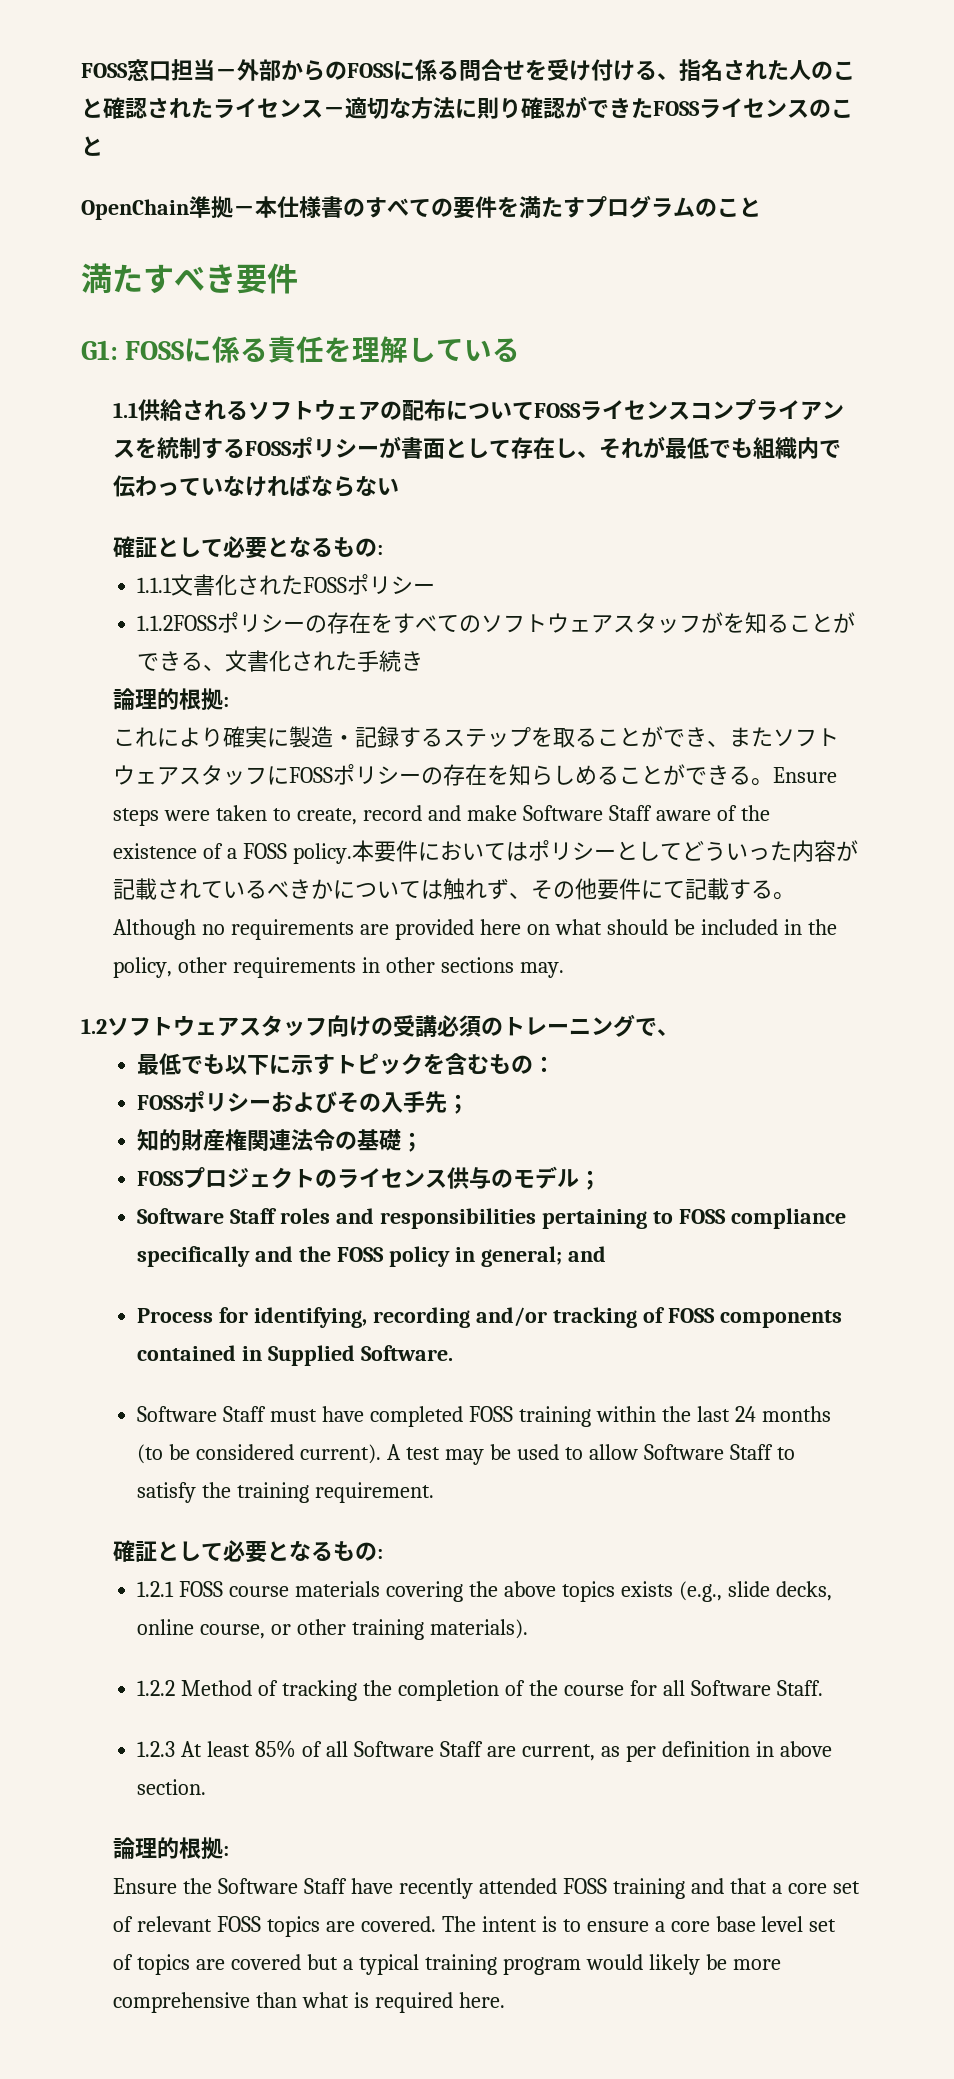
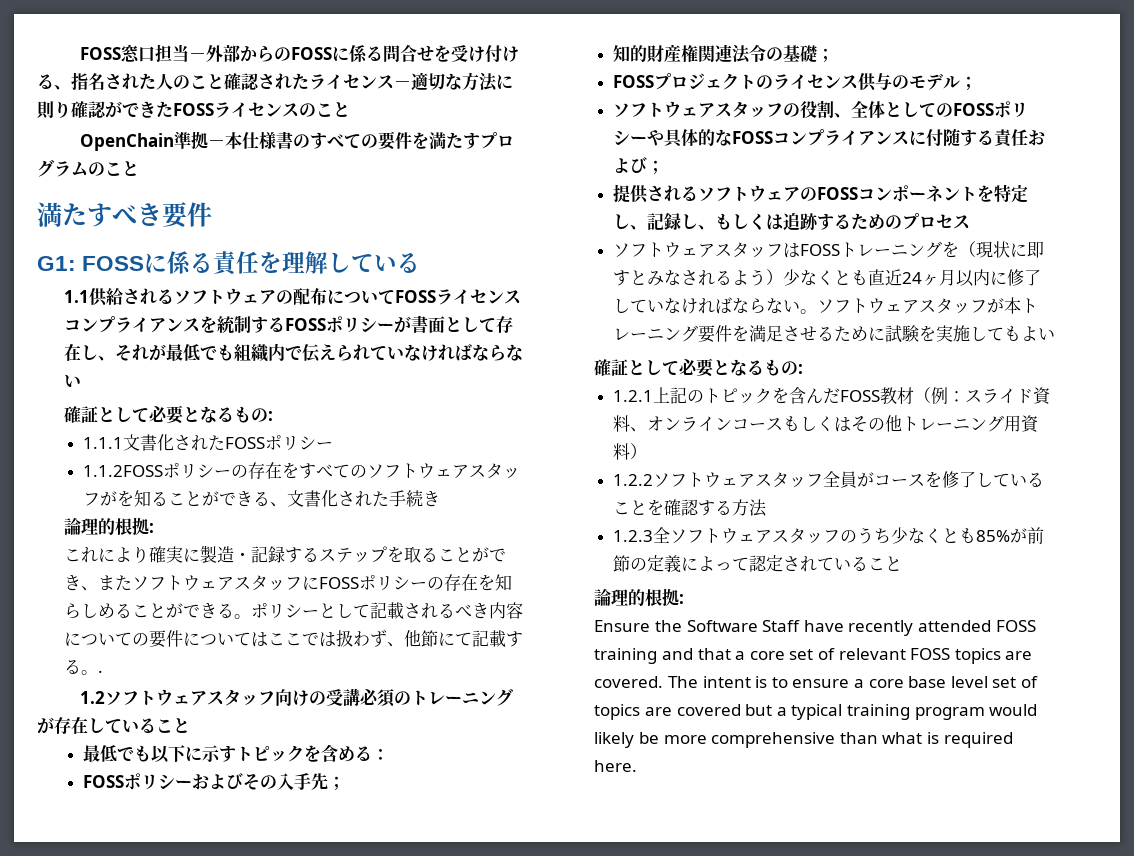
[135,476,180,496] わっ -> [319,344,371,361] えられ
[773,767,838,783] [113,805,770,826] [113,840,859,864] [113,878,796,900] [113,919,837,940] [113,957,564,978] Ensure steps were taken to create, record and make Software Staff aware of the existence of a FOSS policy.本要件においてはポリシーとしてどういった内容が記載されているべきかについては触れず、その他要件にて記載する。Although no requirements are provided here on what should be included in the policy, other requirements in other sections may. -> [251,602,524,620] [64,630,524,648] [64,659,104,675] ポリシーとして記載されるべき内容についての要件についてはここでは扱わず、他節にて記載する。.
[635,1018,679,1036] で、 -> [37,716,190,734] が存在していること
[467,1054,534,1074] むもの -> [338,746,373,762] める
[137,1208,847,1229] [137,1246,607,1267] [137,1307,843,1328] [137,1345,454,1366] [137,1406,831,1427] [137,1444,795,1465] [137,1482,435,1503] Software Staff roles and responsibilities pertaining to FOSS compliance specifically and the FOSS policy in general; and // Process for identifying, recording and/or tracking of FOSS components contained in Supplied Software. // Software Staff must have completed FOSS training within the last 24 months (to be considered current). A test may be used to allow Software Staff to satisfy the training requirement. -> [613,100,1029,119] [613,128,1046,148] [613,157,665,174] [613,184,1029,204] [613,212,971,231] [613,241,1045,258] [613,269,1042,287] [613,297,1039,314] [613,325,1056,343] ソフトウェアスタッフの役割、全体としてのFOSSポリシーや具体的なFOSSコンプライアンスに付随する責任および； // 提供されるソフトウェアのFOSSコンポーネントを特定し、記録し、もしくは追跡するためのプロセス // ソフトウェアスタッフはFOSSトレーニングを（現状に即すとみなされるよう）少なくとも直近24ヶ月以内に修了していなければならない。ソフトウェアスタッフが本トレーニング要件を満足させるために試験を実施してもよい
[179,1581,832,1602] [137,1619,529,1640] [137,1680,823,1701] [137,1740,832,1762] [137,1779,207,1795] FOSS course materials covering the above topics exists (e.g., slide decks, online course, or other training materials). // 1.2.2 Method of tracking the completion of the course for all Software Staff. // 1.2.3 At least 85% of all Software Staff are current, as per definition in above section. -> [653,387,1052,405] [613,415,1040,433] [613,443,648,460] [613,471,1045,488] [613,499,768,517] [613,527,1045,544] [613,555,903,573] 上記のトピックを含んだFOSS教材（例：スライド資料、オンラインコースもしくはその他トレーニング用資料） // 1.2.2ソフトウェアスタッフ全員がコースを修了していることを確認する方法 // 1.2.3全ソフトウェアスタッフのうち少なくとも85%が前節の定義によって認定されていること

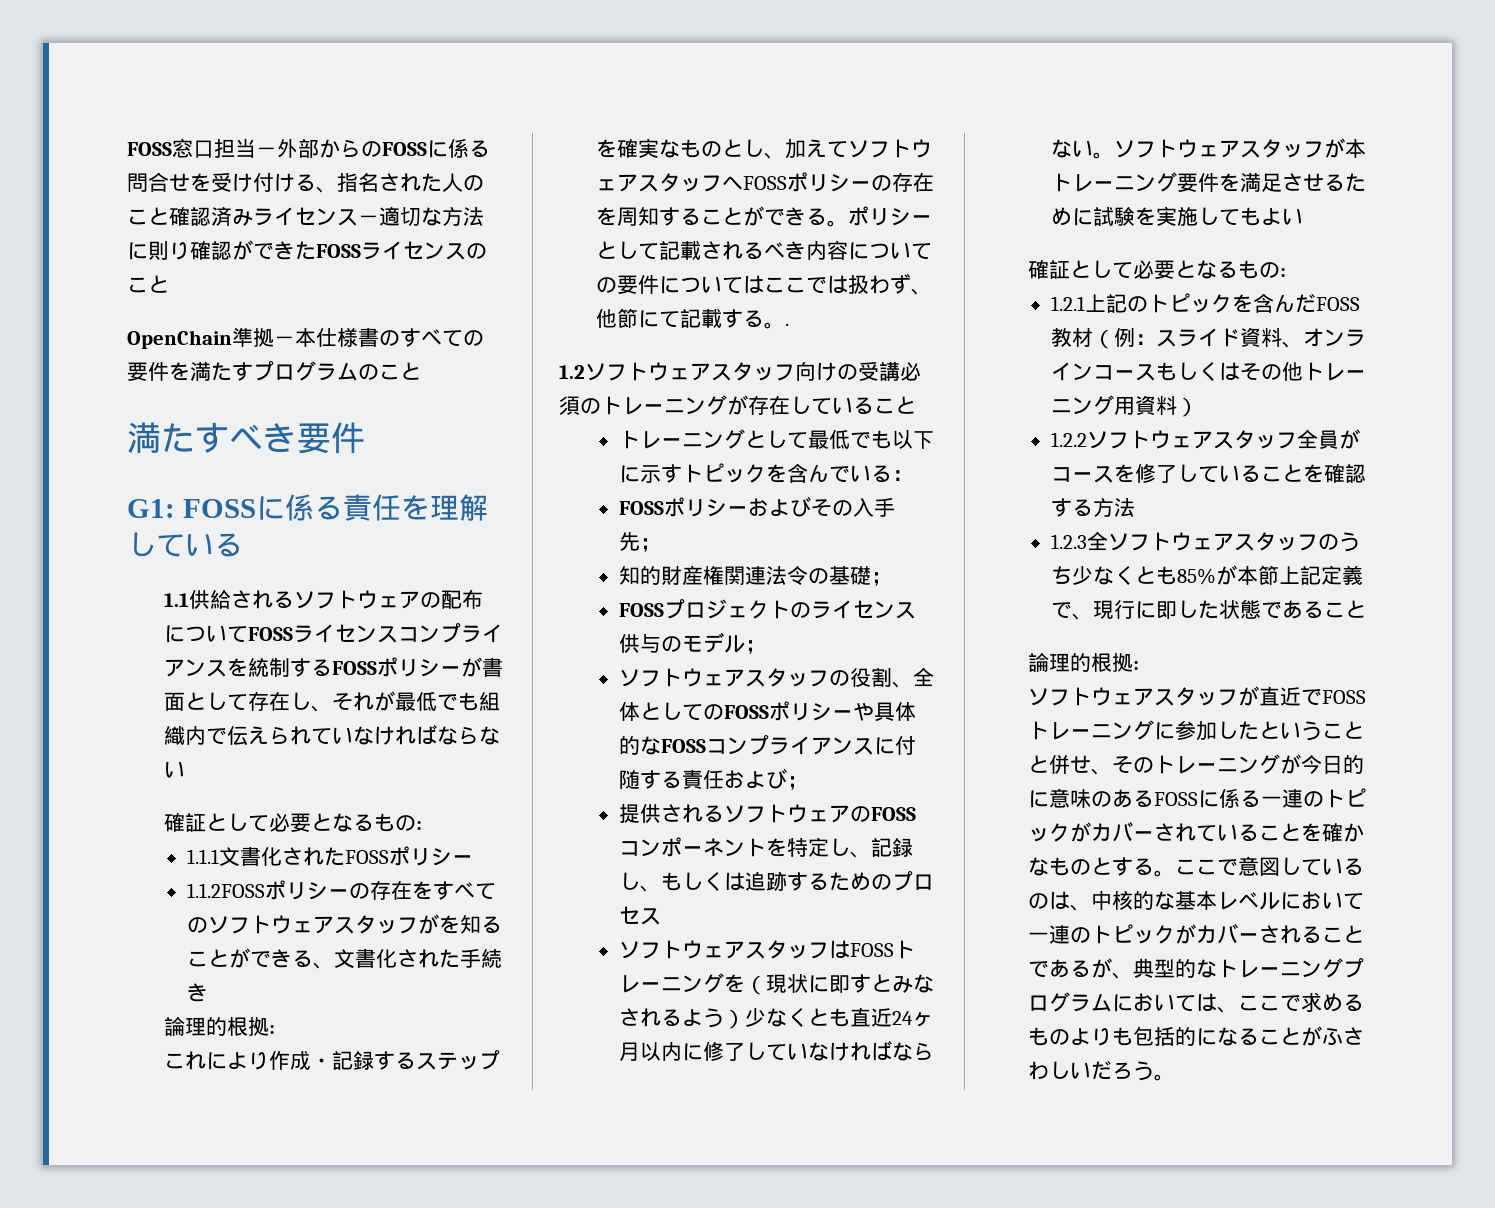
[258,73,309,89] された -> [211,206,253,226] 済み
[149,545,235,563] 確実に製造 -> [269,1051,312,1070] 作成
[404,546,507,563] [64,575,320,591] 取ることができ、またソフトウェアスタッフに -> [617,138,933,159] [596,173,744,192] 確実なものとし、加えてソフトウェアスタッフへ
[495,574,513,591] [64,603,116,619] 知らしめ -> [617,207,681,226] 周知す
(190, 725) none -> [618,429,808,449] トレーニングとして
[338,746,356,762] め -> [807,464,871,483] んでい
[1027,527,1045,544] [613,555,852,573] 前節の定義によって認定されてい -> [1236,565,1363,585] [1050,599,1303,620] 本節上記定義で、現行に即した状態であ
[594,620,1036,636] [594,648,1033,664] [594,676,1038,688] [594,704,1038,720] [594,732,1013,748] [594,760,638,772] Ensure the Software Staff have recently attended FOSS training and that a core set of relevant FOSS topics are covered. The intent is to ensure a core base level set of topics are covered but a typical training program would likely be more comprehensive than what is required here. -> [1028,686,1367,706] [1028,720,1365,741] [1028,754,1365,775] [1028,788,1367,808] [1028,822,1365,842] [1028,856,1365,877] [1028,890,1365,911] [1028,924,1365,944] [1028,958,1365,979] [1028,992,1365,1013] [1028,1026,1365,1046] [1028,1061,1176,1081] ソフトウェアスタッフが直近でFOSSトレーニングに参加したということと併せ、そのトレーニングが今日的に意味のあるFOSSに係る一連のトピックがカバーされていることを確かなものとする。ここで意図しているのは、中核的な基本レベルにおいて一連のトピックがカバーされることであるが、典型的なトレーニングプログラムにおいては、ここで求めるものよりも包括的になることがふさわしいだろう。

